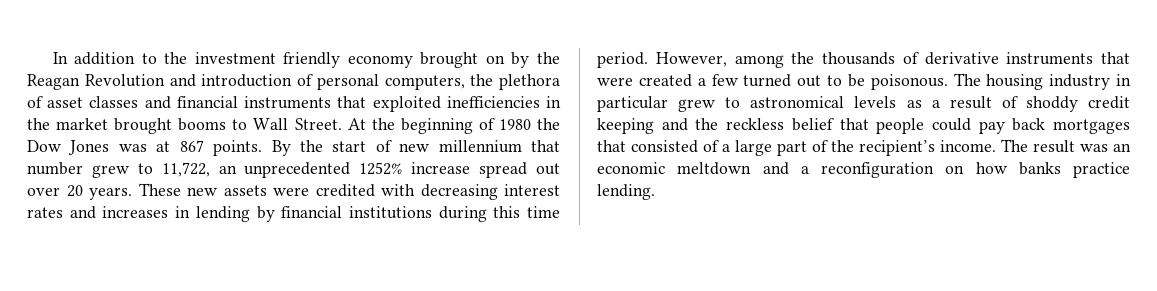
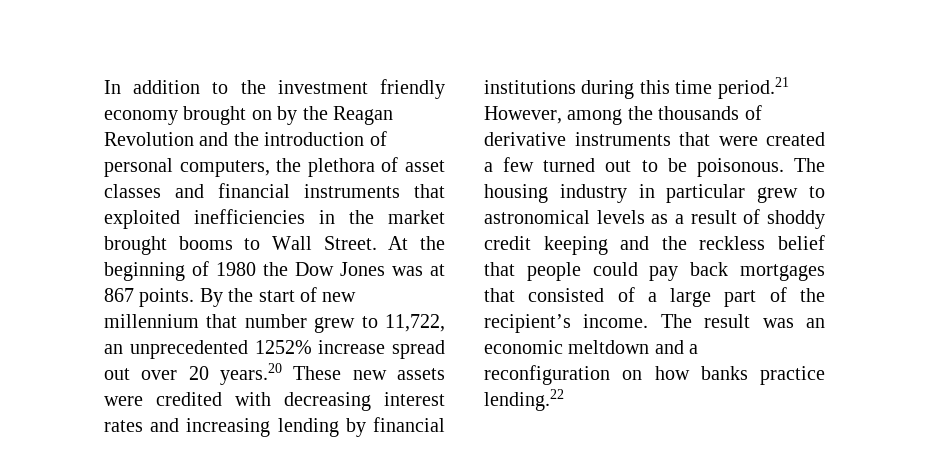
(196, 80) none -> [233,132,259,146] the
[89,187,132,200] years. -> [220,363,282,385] years.20
[102,206,191,218] increases in -> [186,418,271,437] increasing
[597,52,648,68] period. -> [717,77,789,99] period.21
[597,184,655,200] lending. -> [484,389,564,411] lending.22

